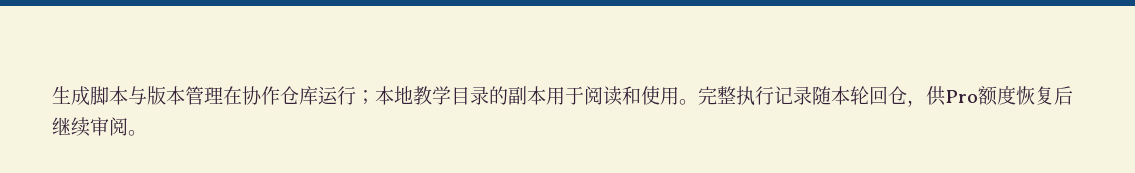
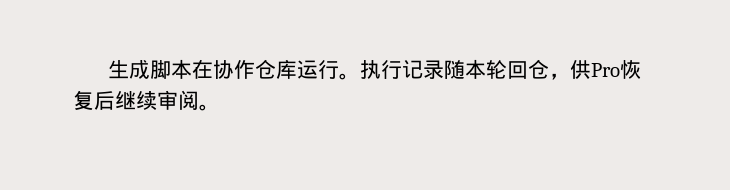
[128,86,223,105] 与版本管理 -> (193, 69) none
[356,86,736,106] ；本地教学目录的副本用于阅读和使用。完整 -> [339,73,361,80] 。
[978,86,1016,106] 额度 -> (621, 70) none

